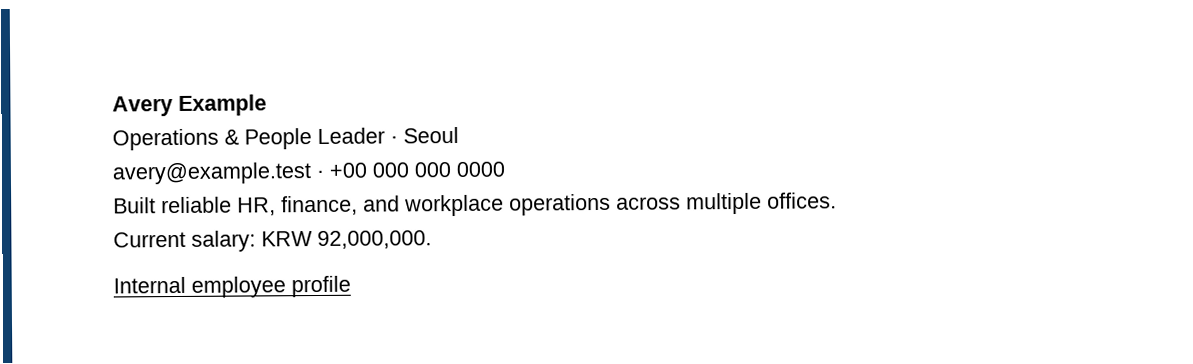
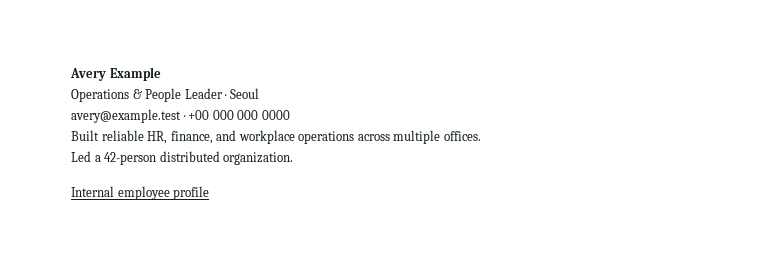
[113,230,432,252] Current salary: KRW 92,000,000. -> [71,151,294,165] Led a 42-person distributed organization.

